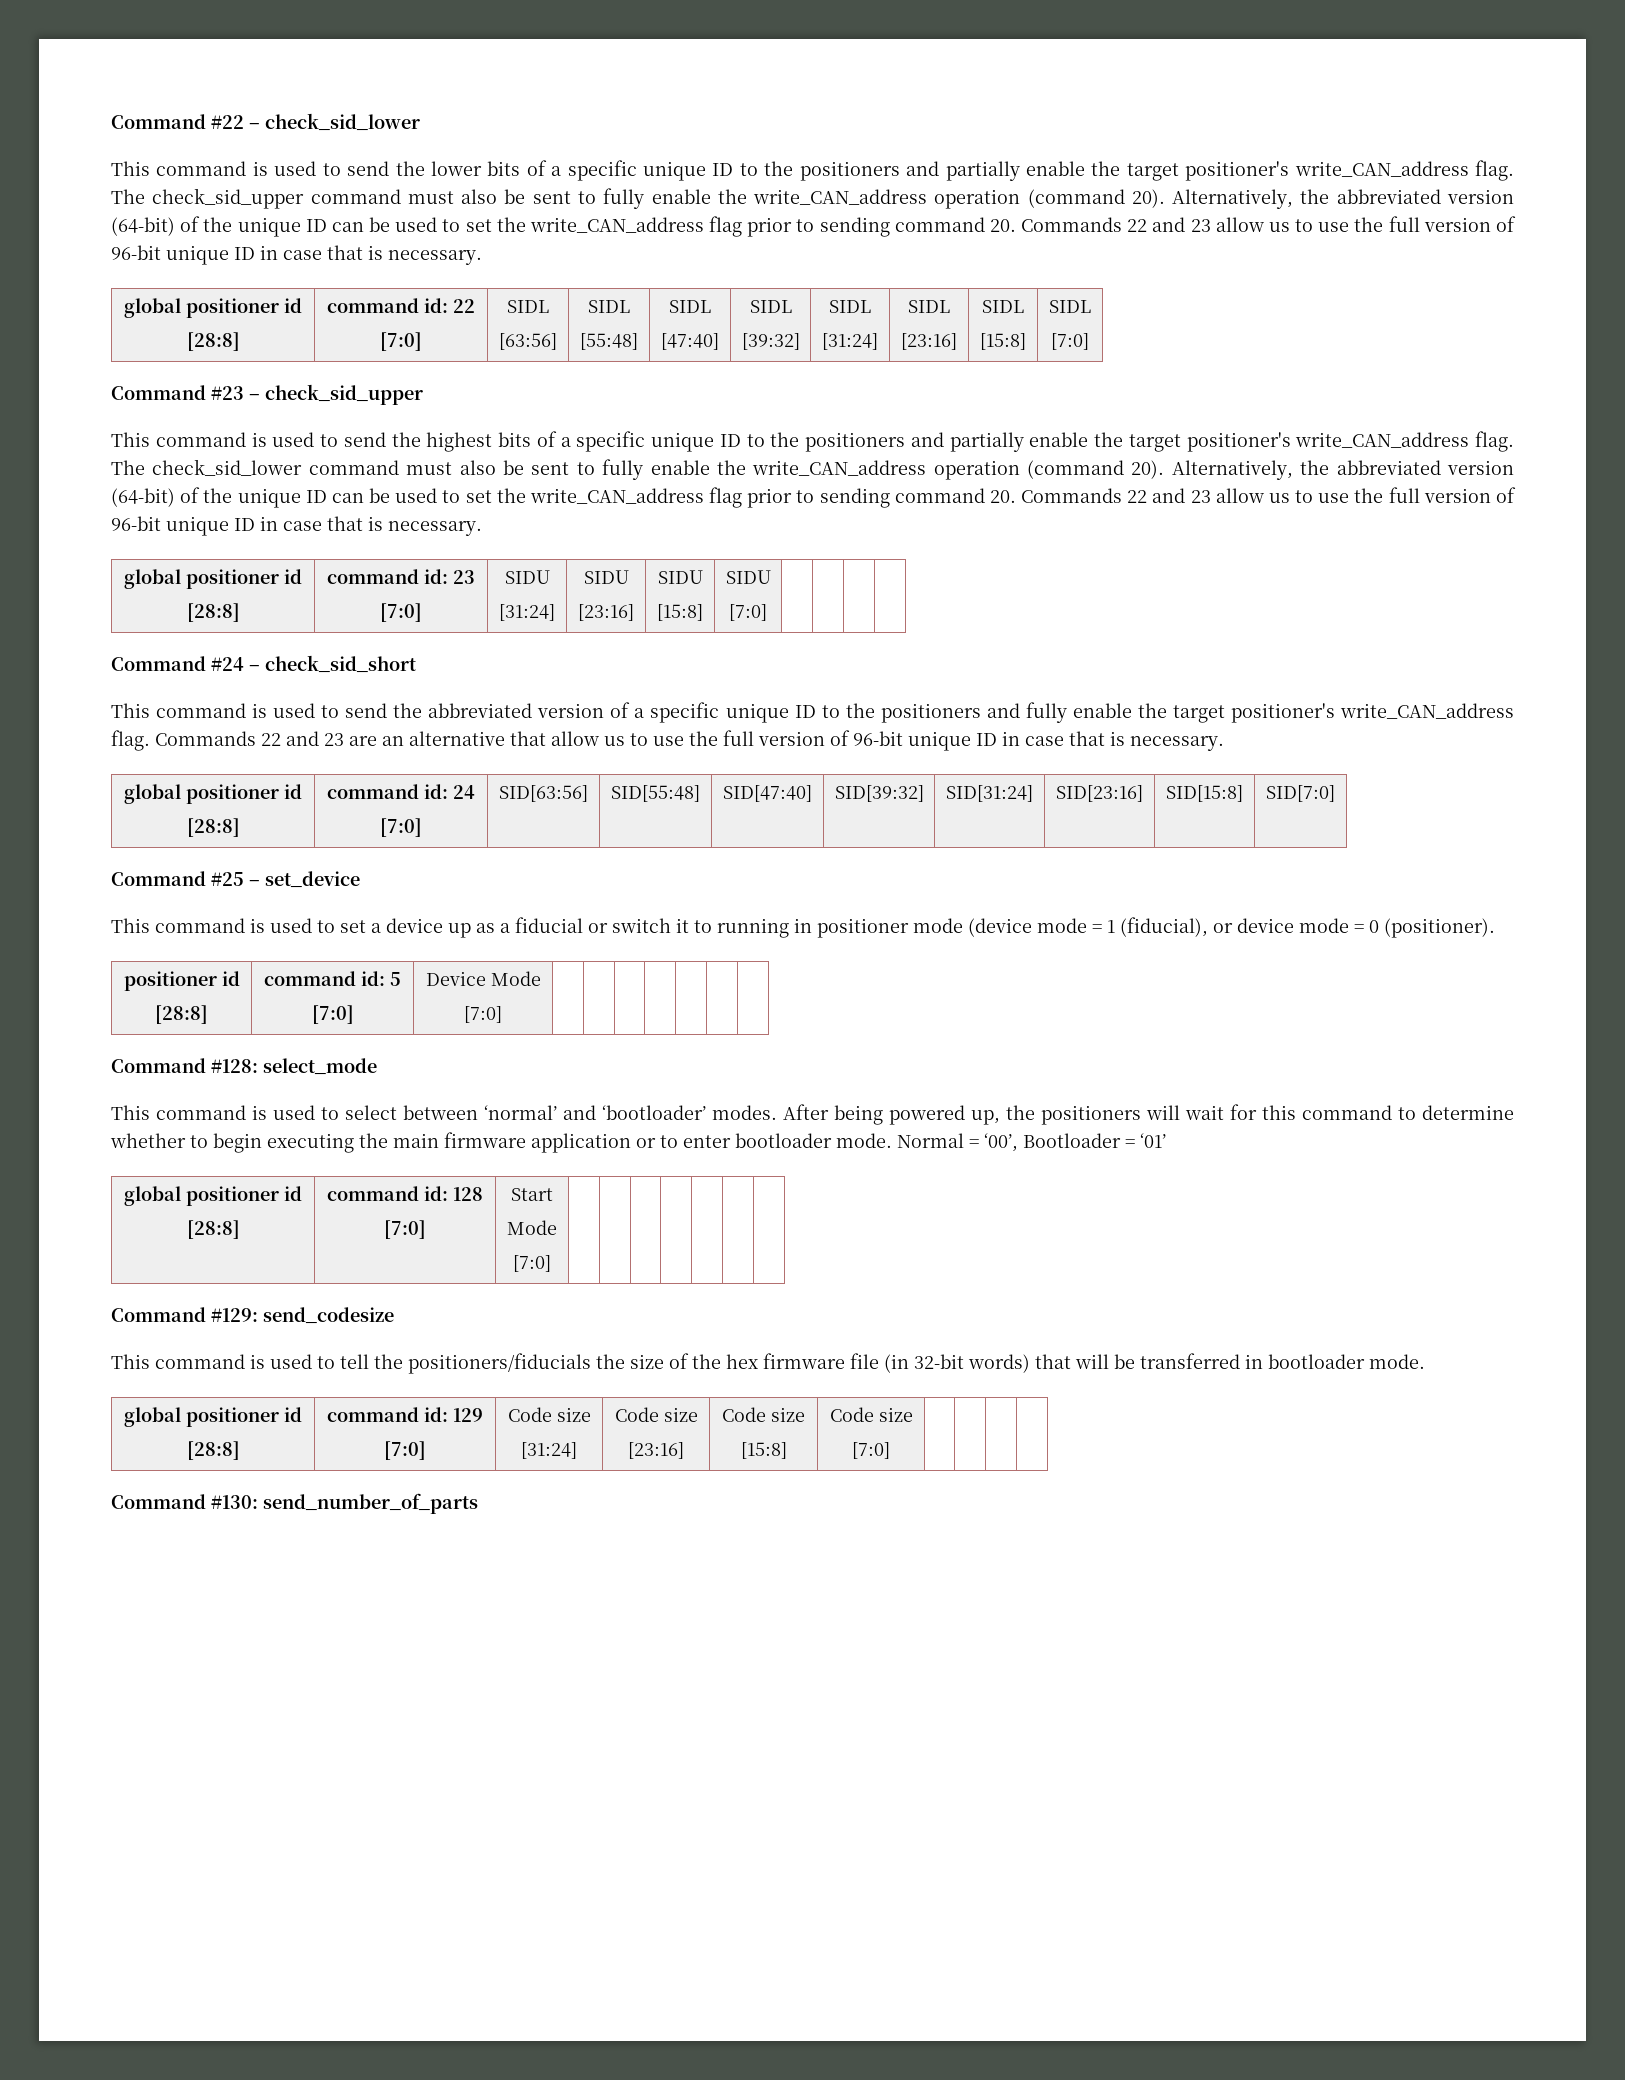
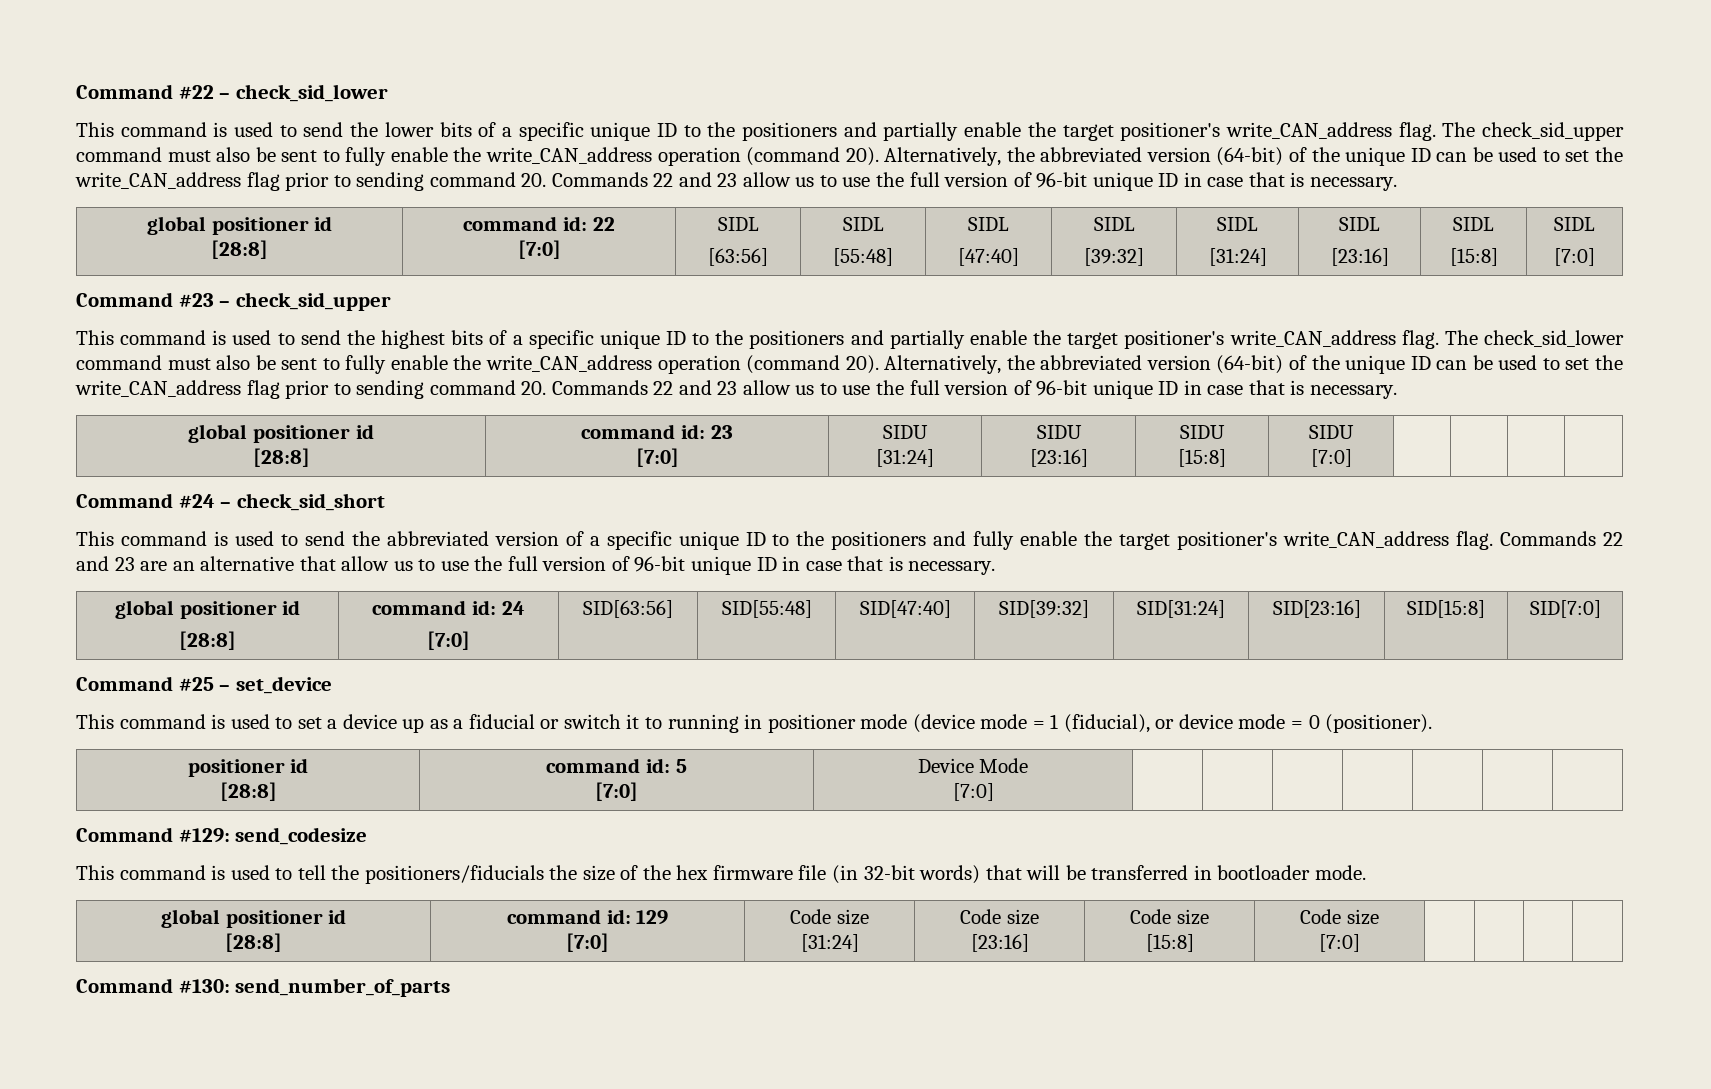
[111,1058,377,1075] [111,1104,1514,1125] [110,1132,1166,1153] [124,1186,302,1206] [186,1220,240,1239] [327,1186,483,1201] [384,1220,426,1239] [511,1188,553,1201] [507,1220,557,1235] [513,1255,551,1272] // Command #128: select_mode // This command is used to select between ‘normal’ and ‘bootloader’ modes. After being powered up, the positioners will wait for this command to determine whether to begin executing the main firmware application or to enter bootloader mode. Normal = ‘00’, Bootloader = ‘01’ // global positioner id // [28:8] | command id: 128 // [7:0] | Start // Mode // [7:0] | | | | | | | -> (994, 792) none

